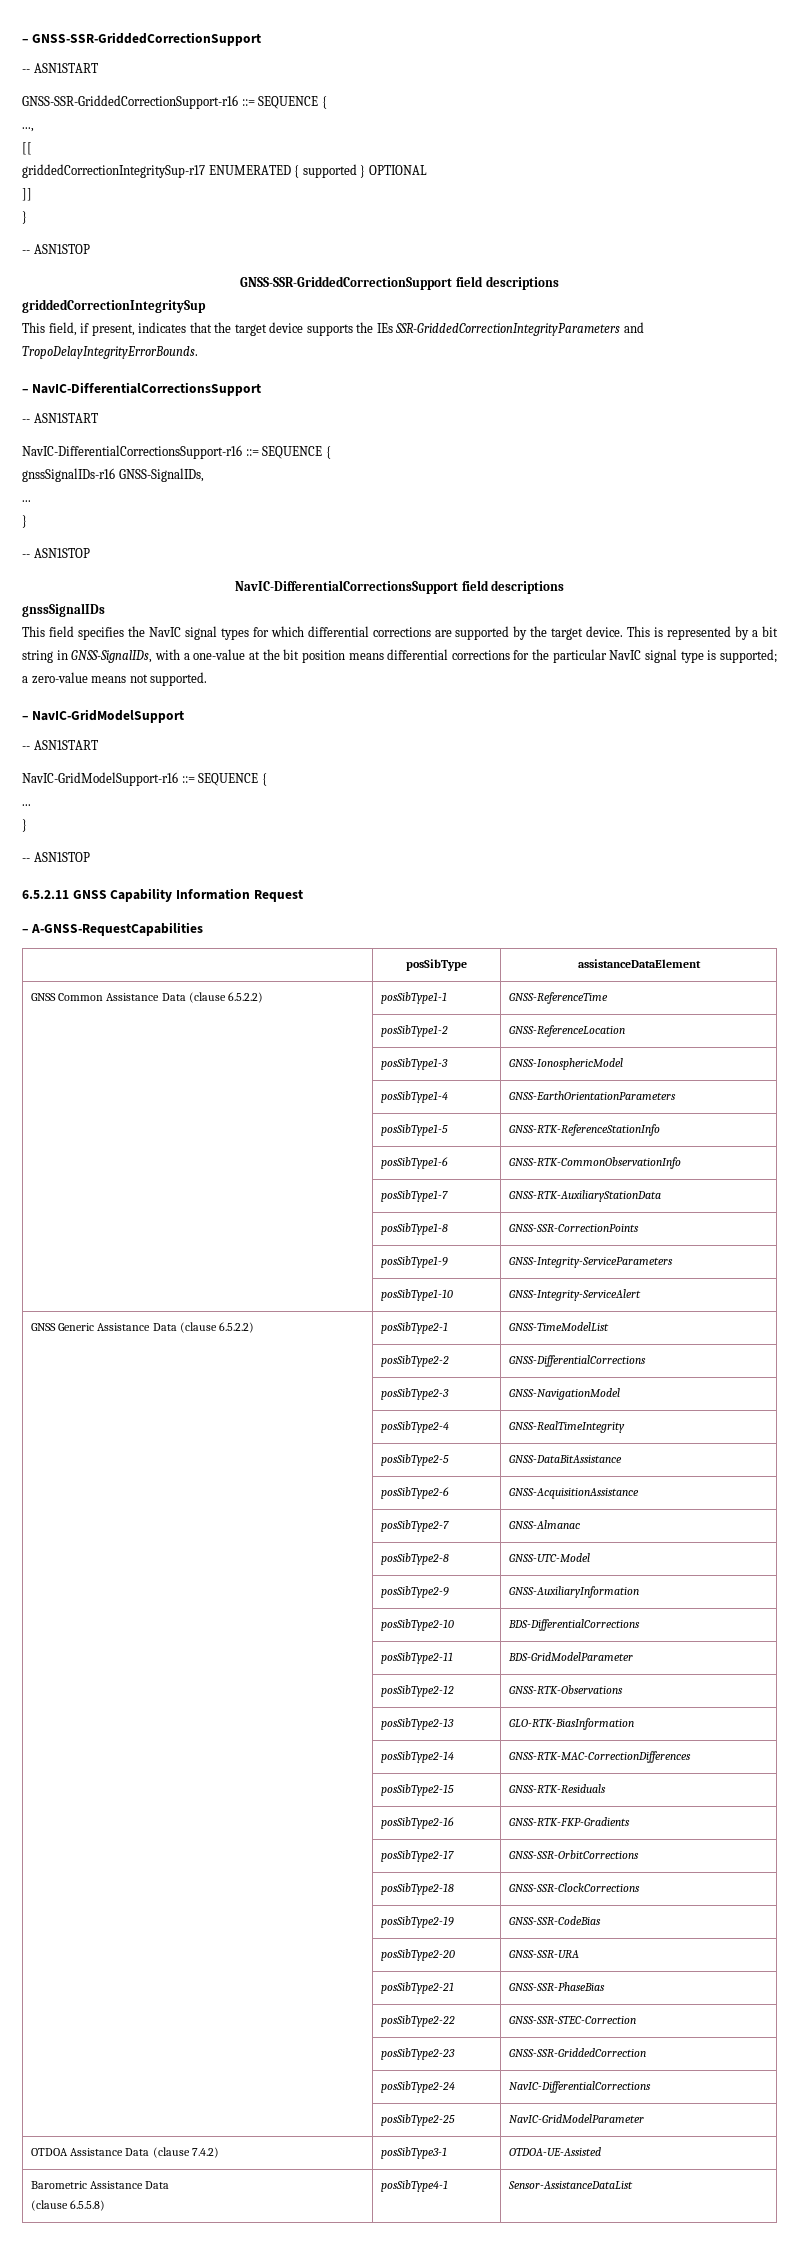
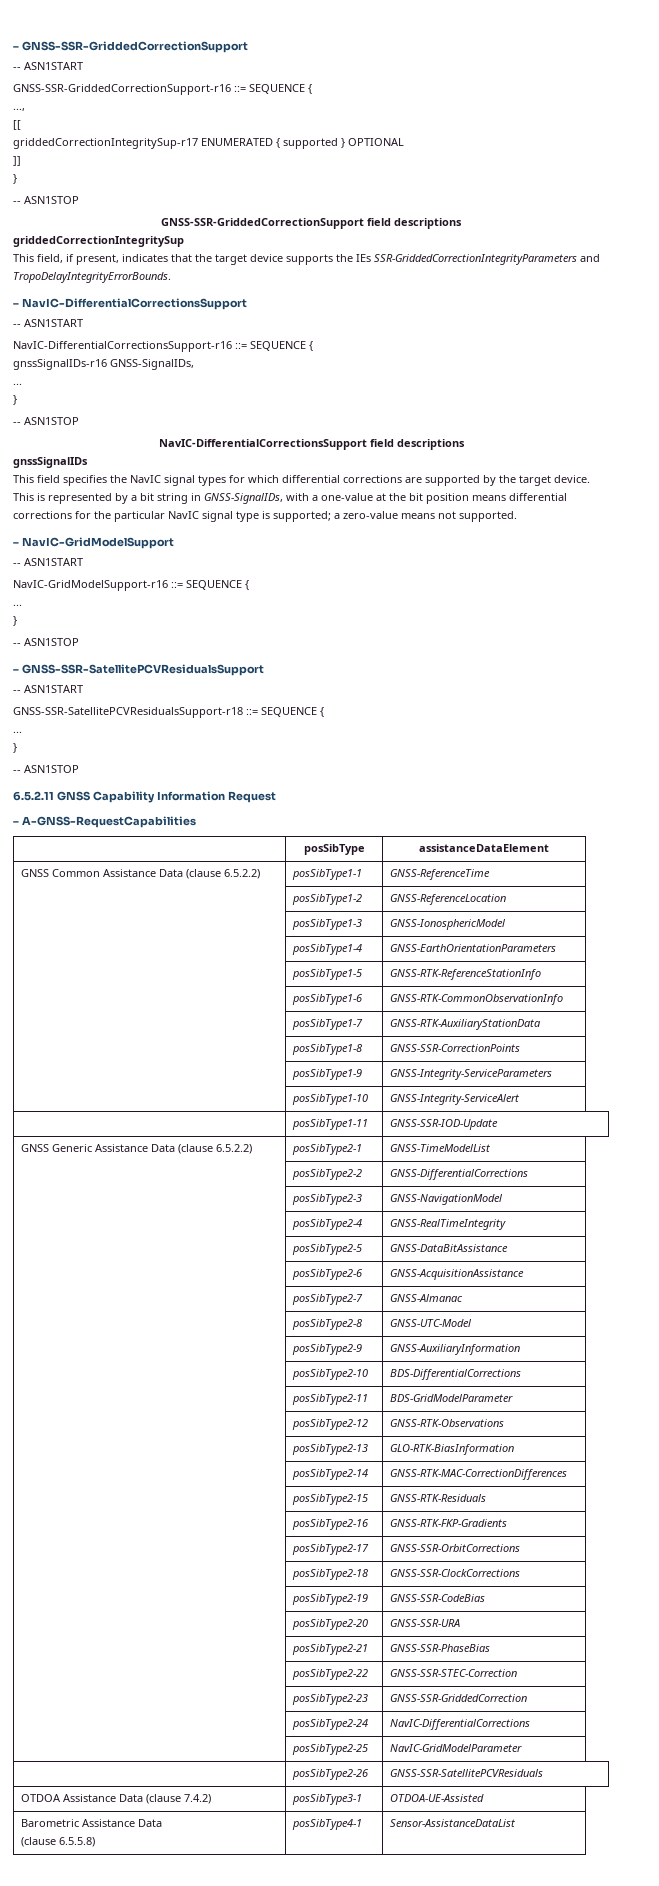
(90, 857) none -> [13,664,264,676] [13,685,83,693] [13,707,324,718] [13,731,22,733] [13,743,17,753] [13,765,79,773] // – GNSS-SSR-SatellitePCVResidualsSupport // -- ASN1START // GNSS-SSR-SatellitePCVResidualsSupport-r18 ::= SEQUENCE { // ... // } // -- ASN1STOP
(642, 1295) none -> [292,1119,369,1130] [390,1119,499,1130] // | posSibType1-11 | GNSS-SSR-IOD-Update
(645, 2118) none -> [292,1769,369,1780] [390,1769,544,1777] // | posSibType2-26 | GNSS-SSR-SatellitePCVResiduals

